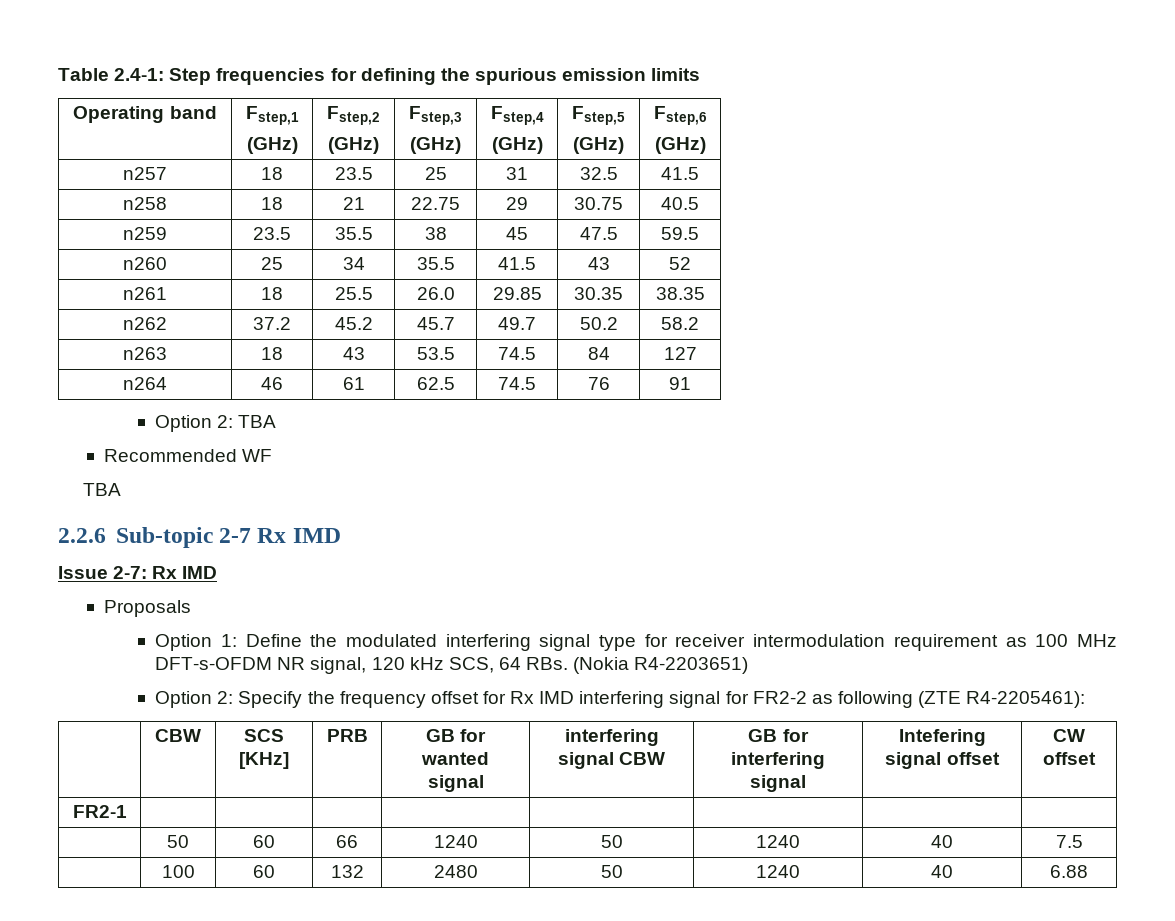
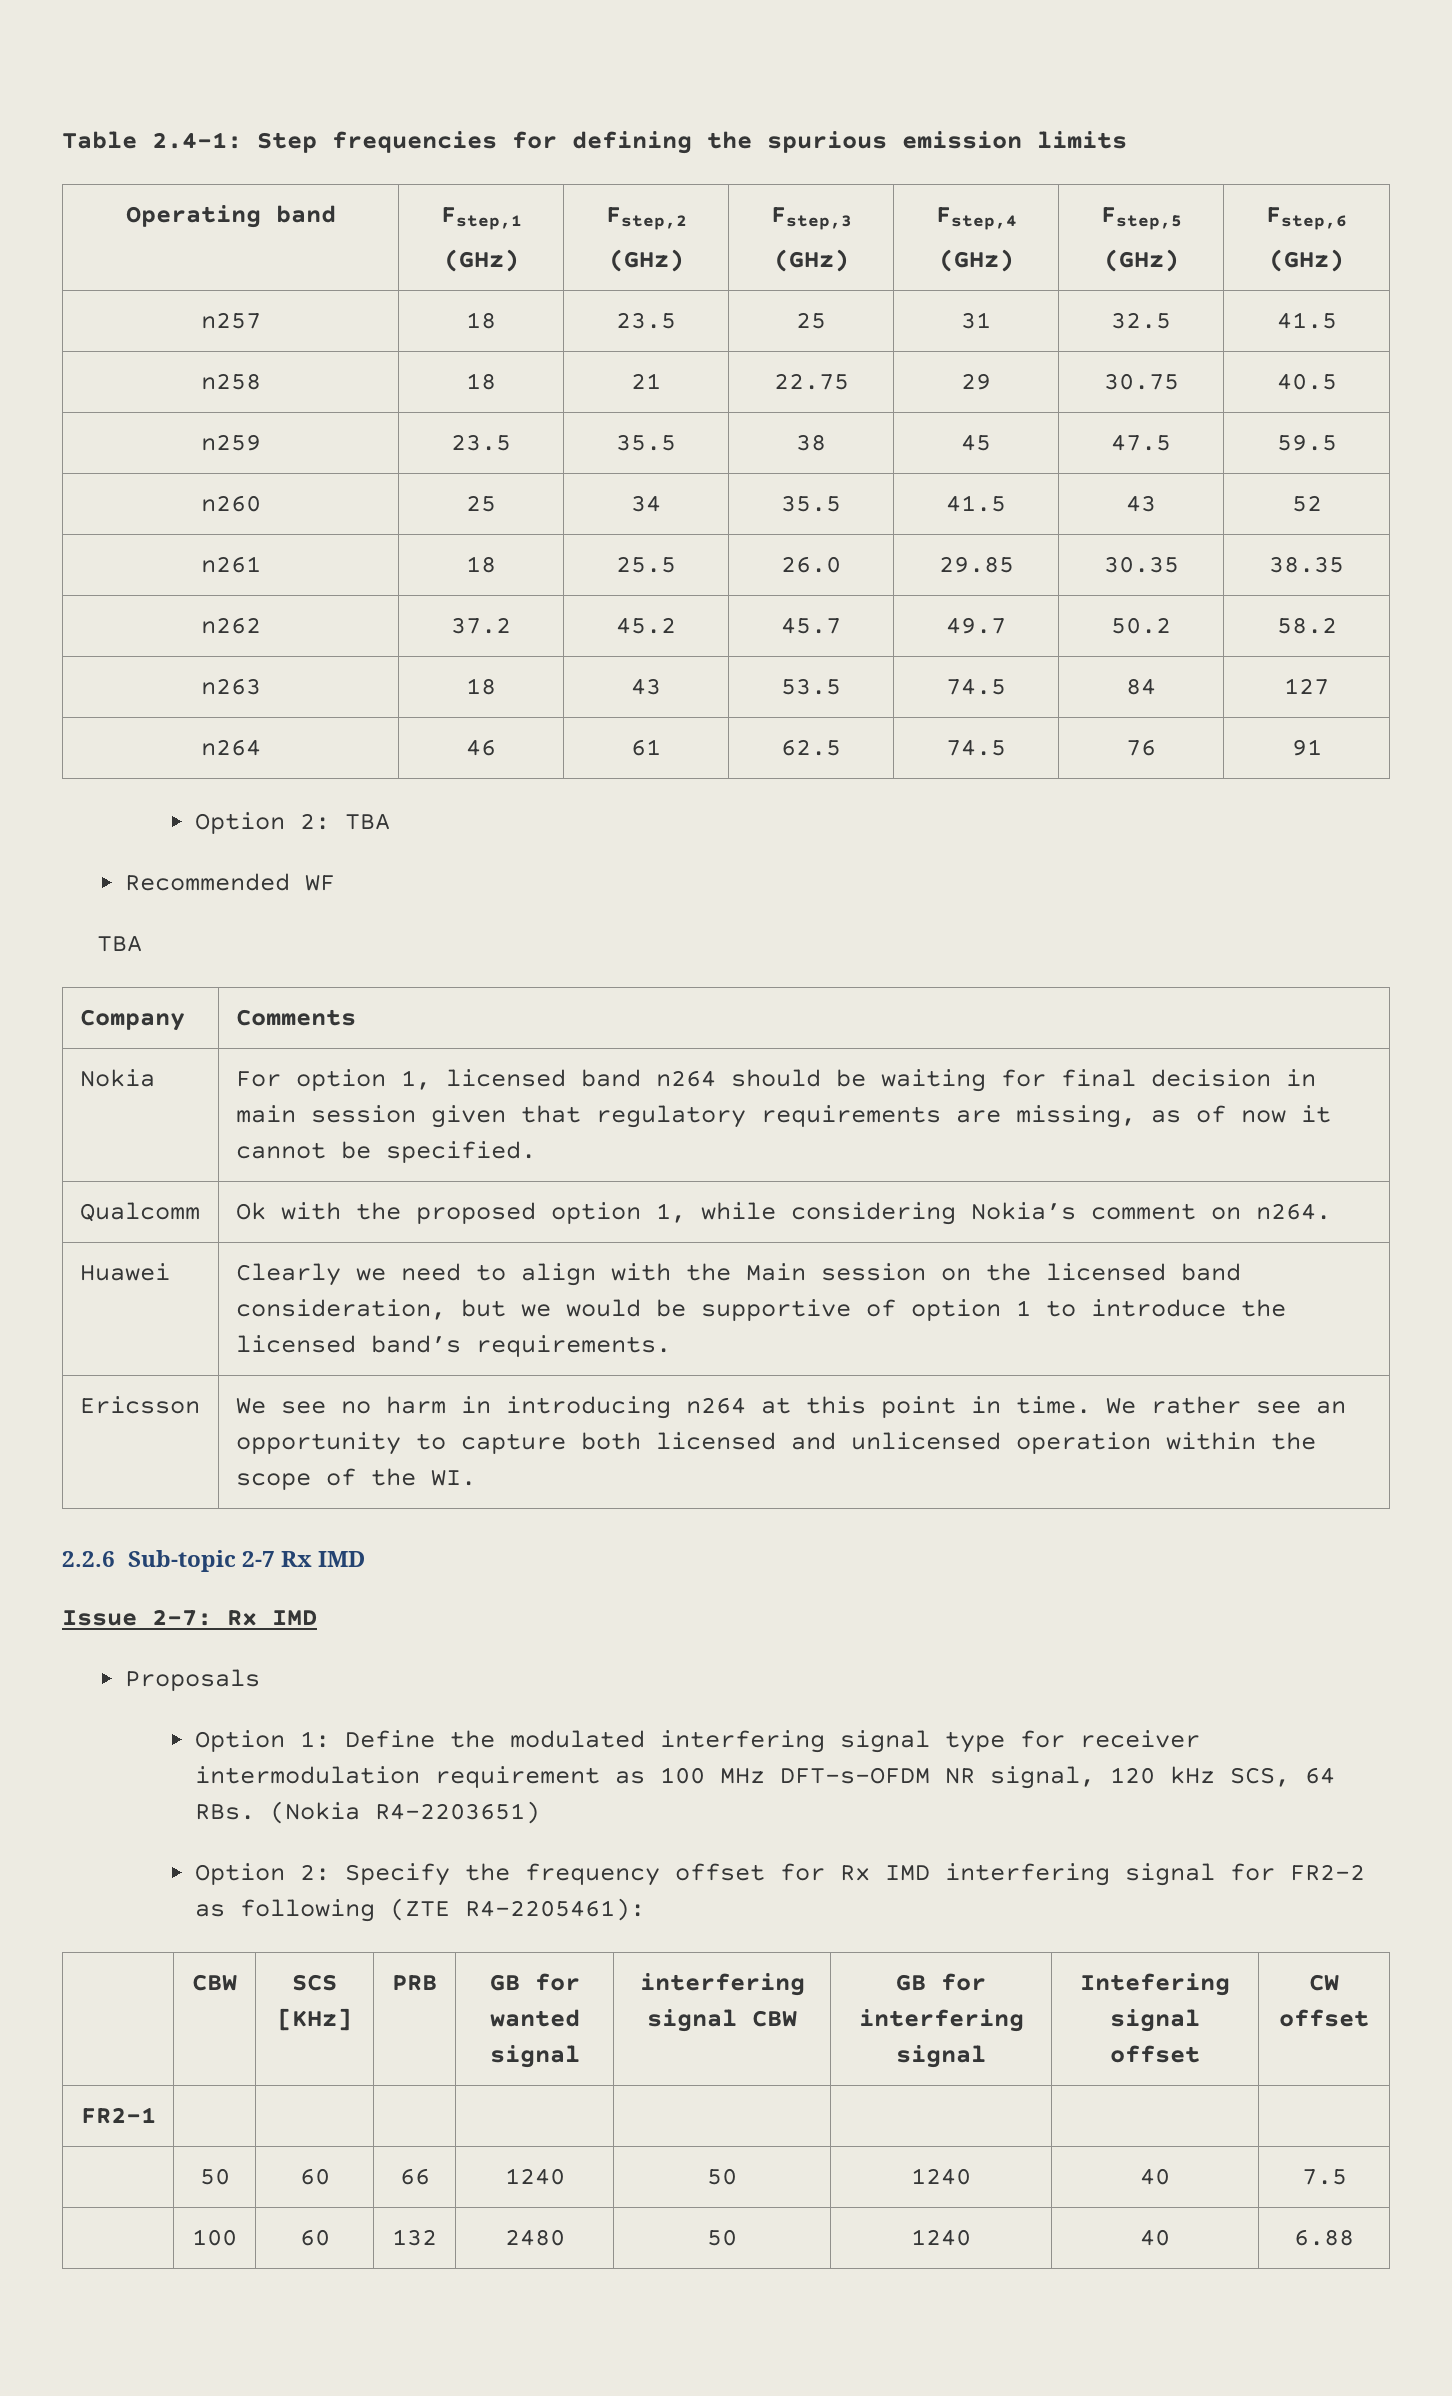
(122, 489) none -> [79,1009,185,1031] [235,1009,356,1026] [79,1069,155,1087] [235,1069,1316,1092] [235,1105,1331,1128] [235,1141,536,1163] [79,1202,200,1222] [235,1202,1331,1225] [79,1263,170,1281] [235,1263,1241,1286] [235,1299,1286,1321] [235,1335,671,1357] [79,1396,200,1414] [235,1396,1346,1419] [235,1432,1316,1455] [235,1468,476,1490] // Company | Comments // Nokia | For option 1, licensed band n264 should be waiting for final decision in main session given that regulatory requirements are missing, as of now it cannot be specified. // Qualcomm | Ok with the proposed option 1, while considering Nokia’s comment on n264. // Huawei | Clearly we need to align with the Main session on the licensed band consideration, but we would be supportive of option 1 to introduce the licensed band’s requirements. // Ericsson | We see no harm in introducing n264 at this point in time. We rather see an opportunity to capture both licensed and unlicensed operation within the scope of the WI.

